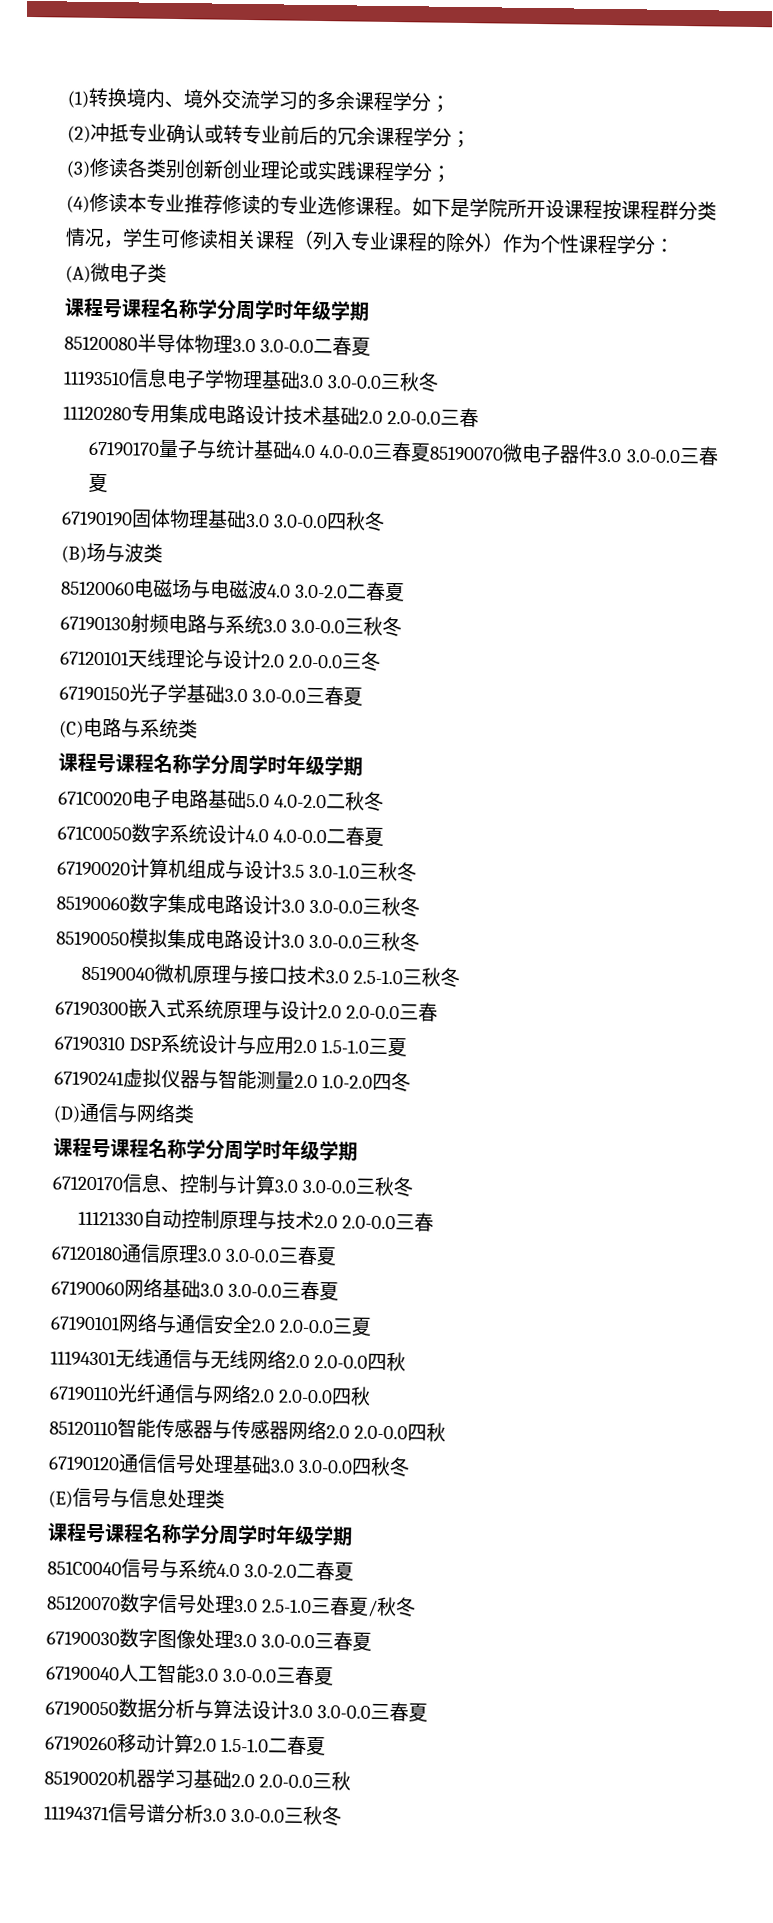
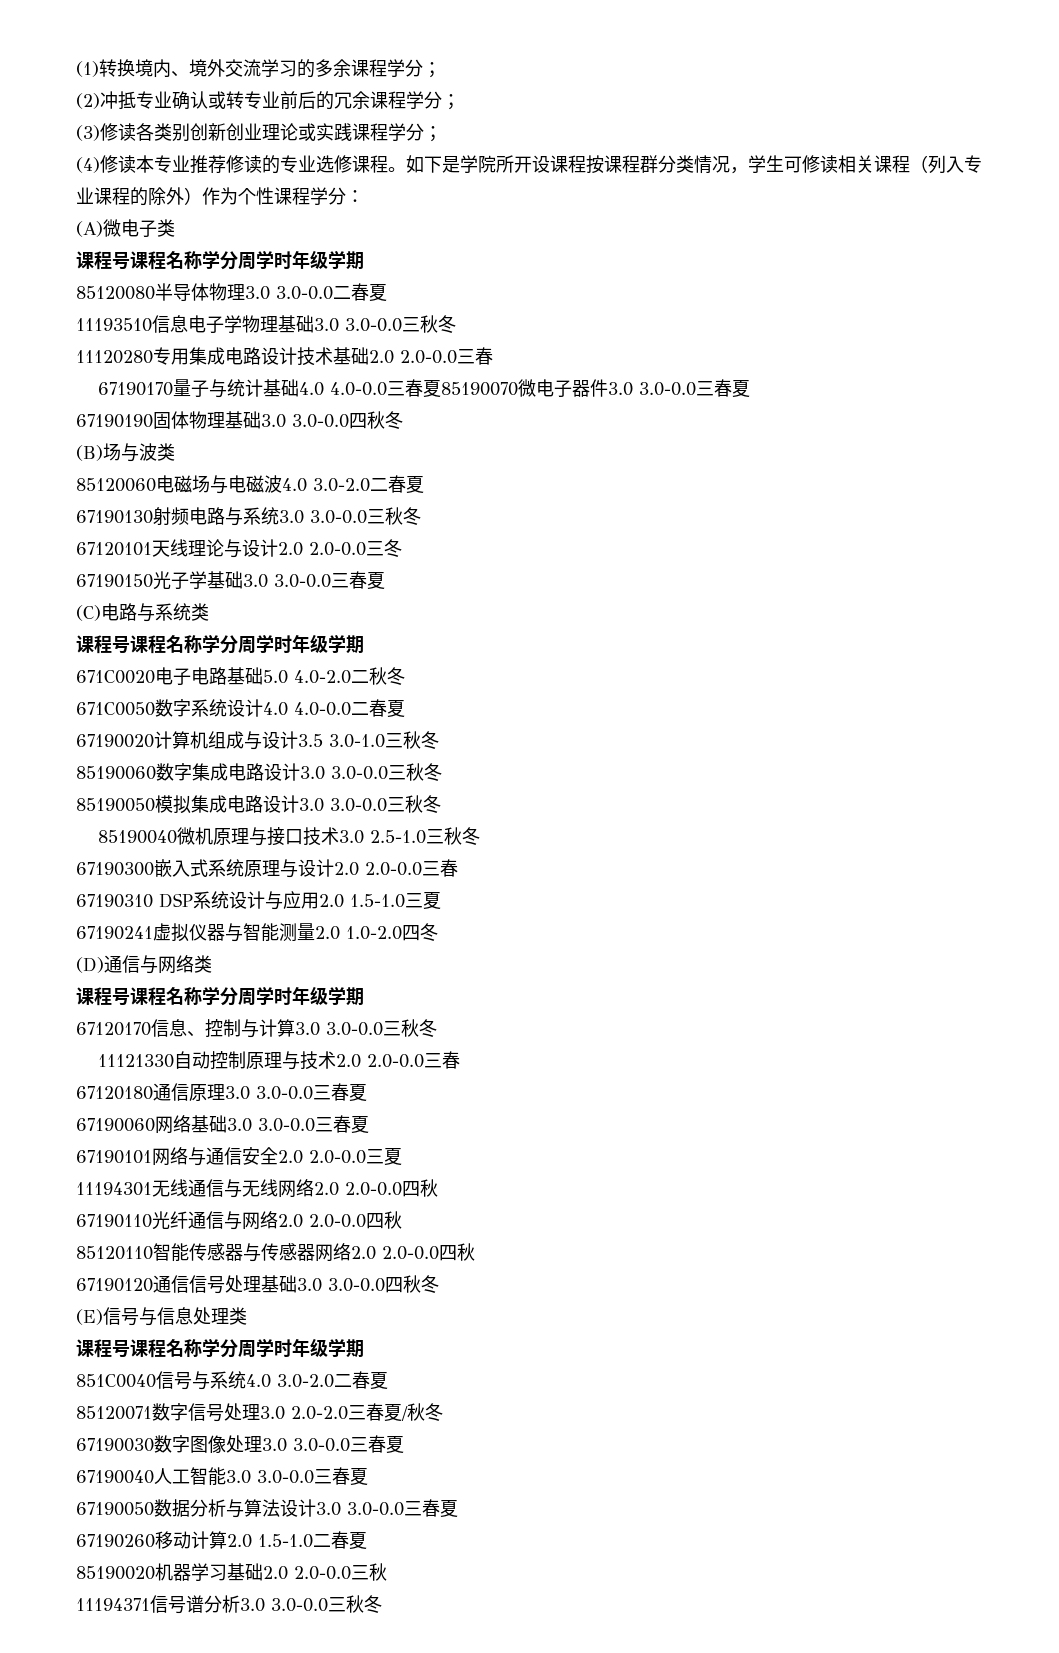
[47,1596,121,1611] 85120070 -> [76,1406,152,1420] 85120071
[262,1599,313,1614] 2.5-1.0 -> [291,1406,348,1420] 2.0-2.0

